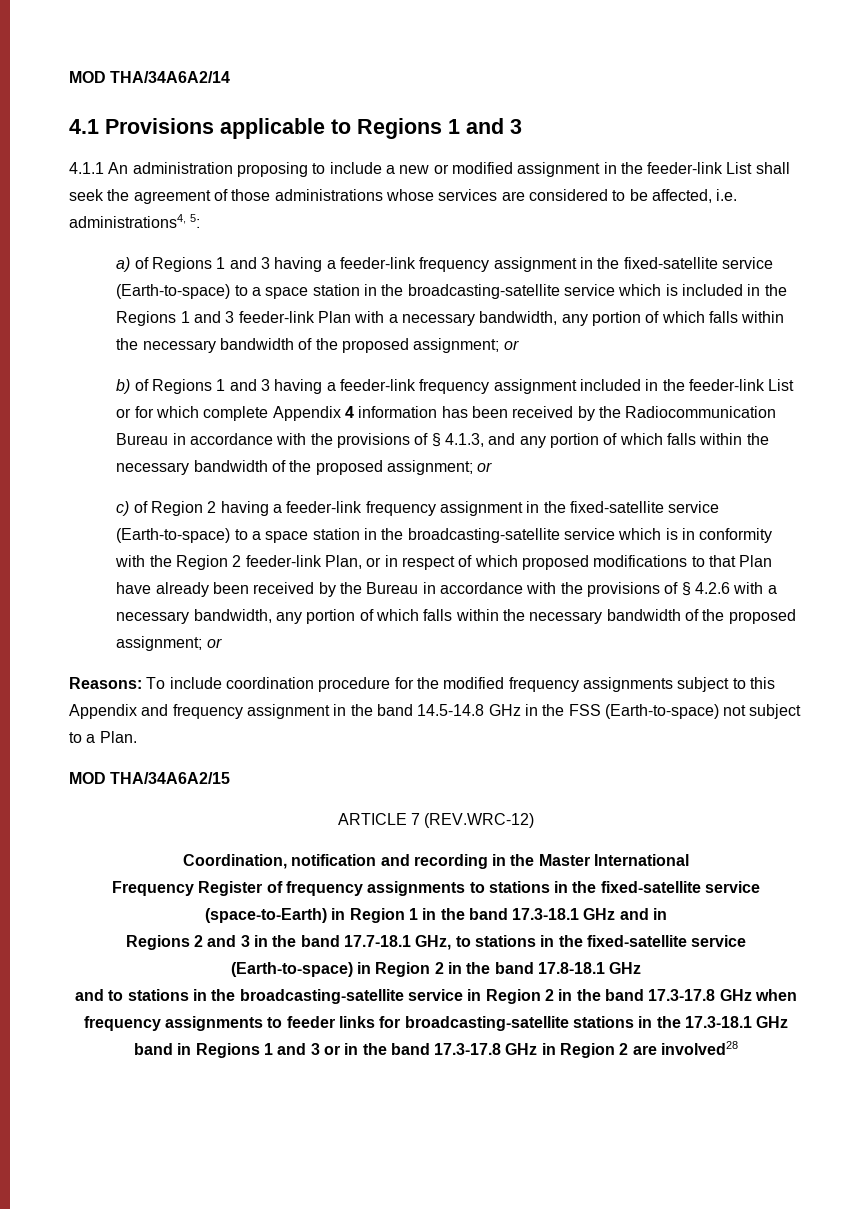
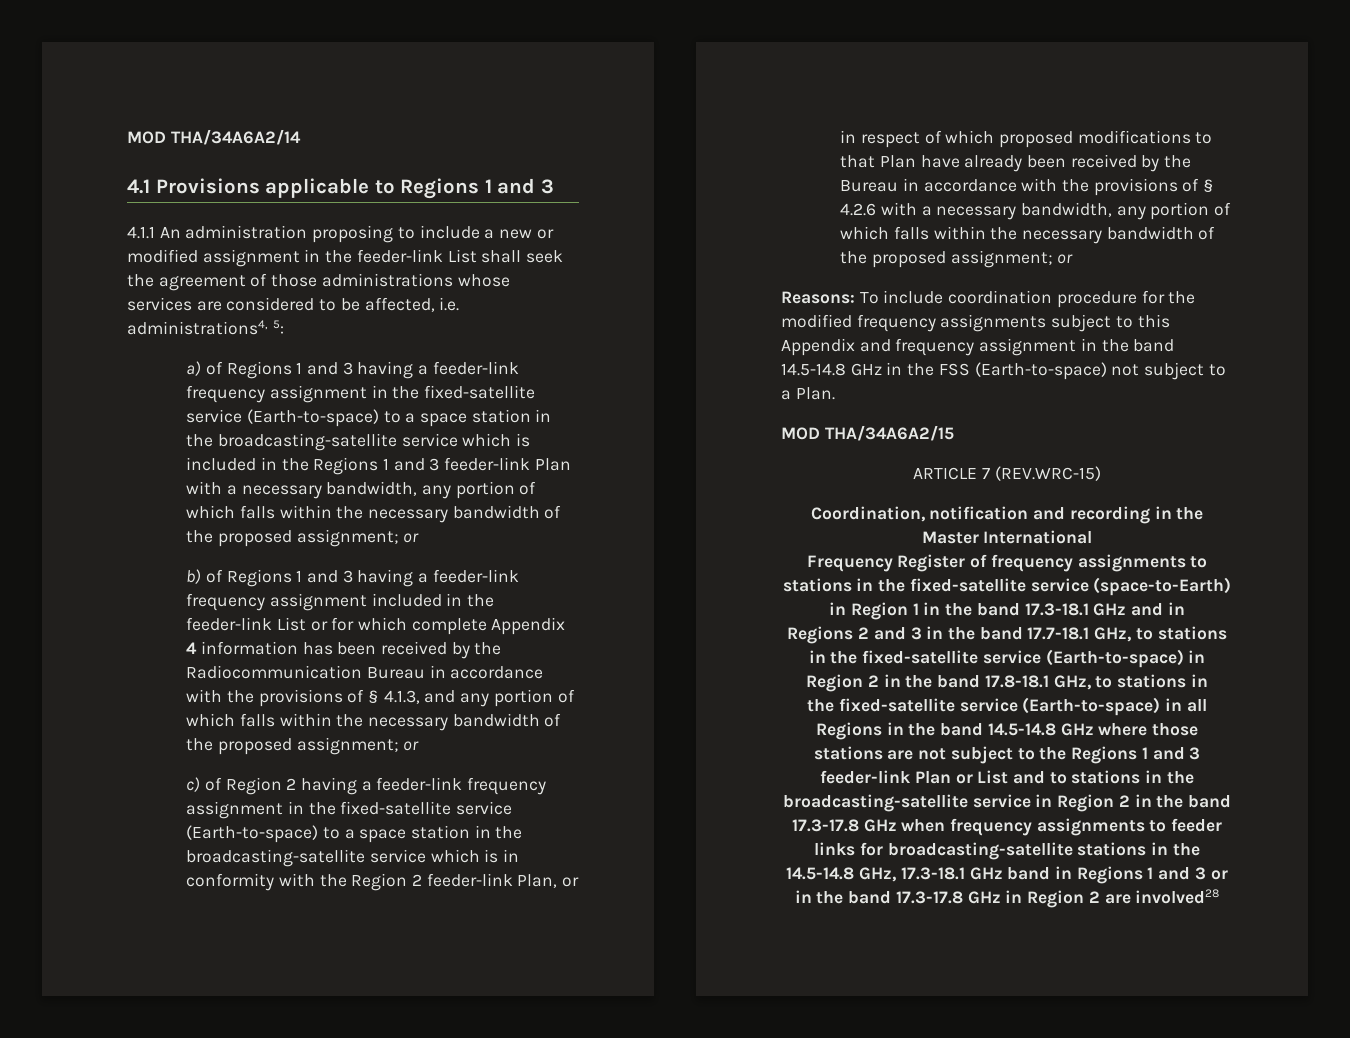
[424,813,535,828] (REV.WRC-12) -> [994,466,1101,481] (REV.WRC-15)
[609,962,642,974] GHz // -> [1053,674,1208,690] [807,697,1207,716] [815,722,1199,740] [813,746,1201,764] [820,770,1009,784] GHz, to stations in // the fixed-satellite service (Earth-to-space) in all Regions in the band 14.5-14.8 GHz where those stations are not subject to the Regions 1 and 3 feeder-link Plan or List
(681, 1022) none -> [786,867,897,882] 14.5-14.8 GHz,

